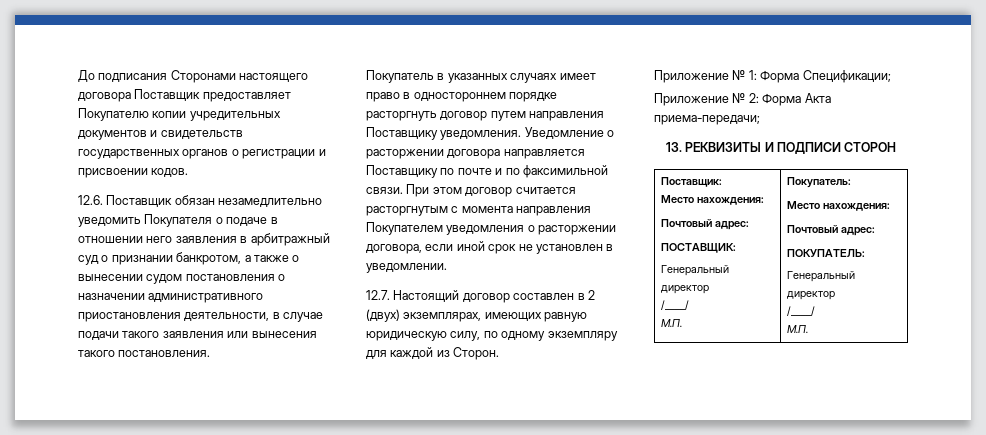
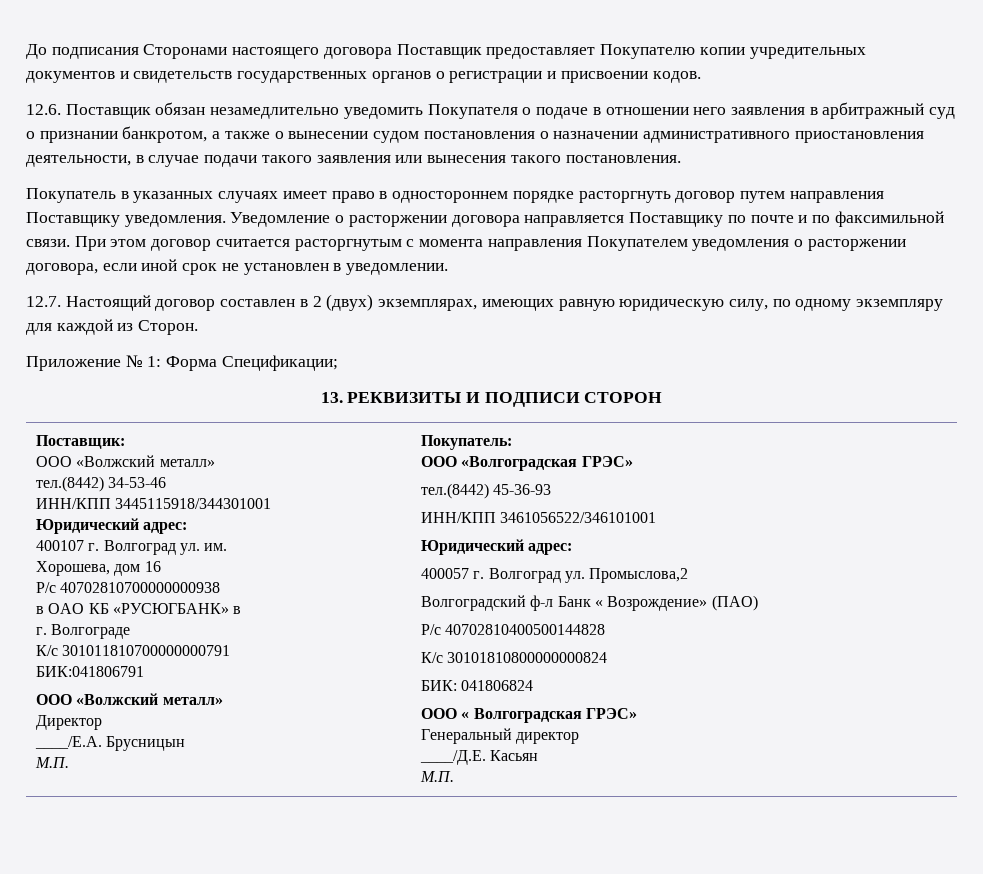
[654,93,831,106] [654,115,760,125] // Приложение № 2: Форма Акта приема-передачи; -> (338, 363) none
[661,195,765,205] [661,219,750,230] [661,243,737,253] [661,265,730,276] [661,285,710,294] [661,300,690,310] [661,319,683,327] [787,177,852,188] [787,201,891,211] [787,225,876,236] [787,249,866,257] [787,271,856,282] [787,291,836,300] [787,306,816,316] Место нахождения: // Почтовый адрес: // ПОСТАВЩИК: // Генеральный директор // /____/ // М.П. | Покупатель: // Место нахождения: // Почтовый адрес: // ПОКУПАТЕЛЬ: // Генеральный директор // /____/ -> [36,455,215,467] [36,476,167,492] [36,498,272,509] [36,518,188,534] [36,540,228,555] [36,561,161,576] [36,582,221,593] [36,603,242,614] [36,624,131,639] [36,645,231,656] [36,666,145,677] [36,693,223,705] [36,715,103,730] [35,736,186,751] [35,757,70,768] [421,435,513,450] [421,456,633,471] [421,483,552,499] [421,512,657,523] [421,539,573,555] [421,568,689,583] [421,595,758,611] [421,624,606,635] [421,652,608,663] [421,680,534,691] [421,708,637,723] [421,728,580,744] [420,750,539,765] ООО «Волжский металл» // тел.(8442) 34-53-46 // ИНН/КПП 3445115918/344301001 // Юридический адрес: // 400107 г. Волгоград ул. им. // Хорошева, дом 16 // Р/с 40702810700000000938 // в ОАО КБ «РУСЮГБАНК» в // г. Волгограде // К/с 301011810700000000791 // БИК:041806791 // ООО «Волжский металл» // Директор // ____/Е.А. Брусницын // М.П. | Покупатель: // ООО «Волгоградская ГРЭС» // тел.(8442) 45-36-93 // ИНН/КПП 3461056522/346101001 // Юридический адрес: // 400057 г. Волгоград ул. Промыслова,2 // Волгоградский ф-л Банк « Возрождение» (ПАО) // Р/с 40702810400500144828 // К/с 30101810800000000824 // БИК: 041806824 // ООО « Волгоградская ГРЭС» // Генеральный директор // ____/Д.Е. Касьян

